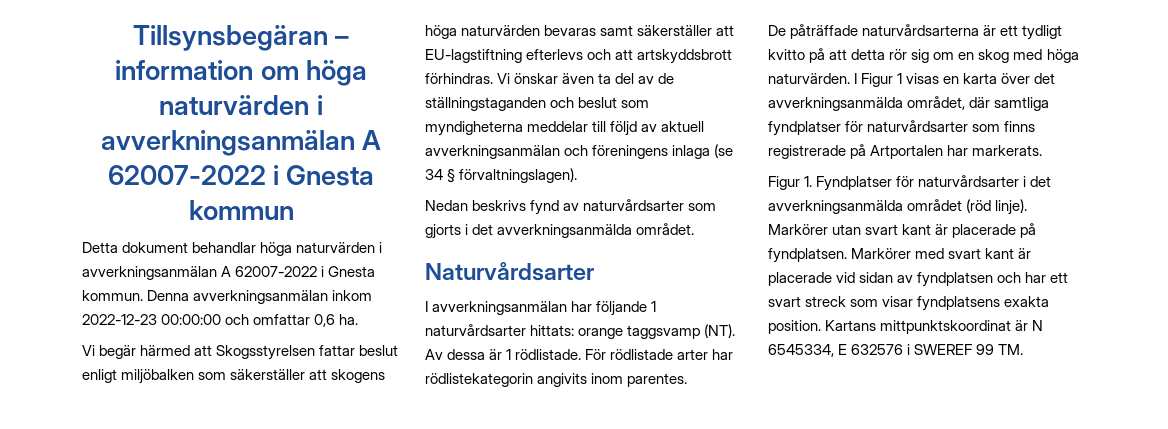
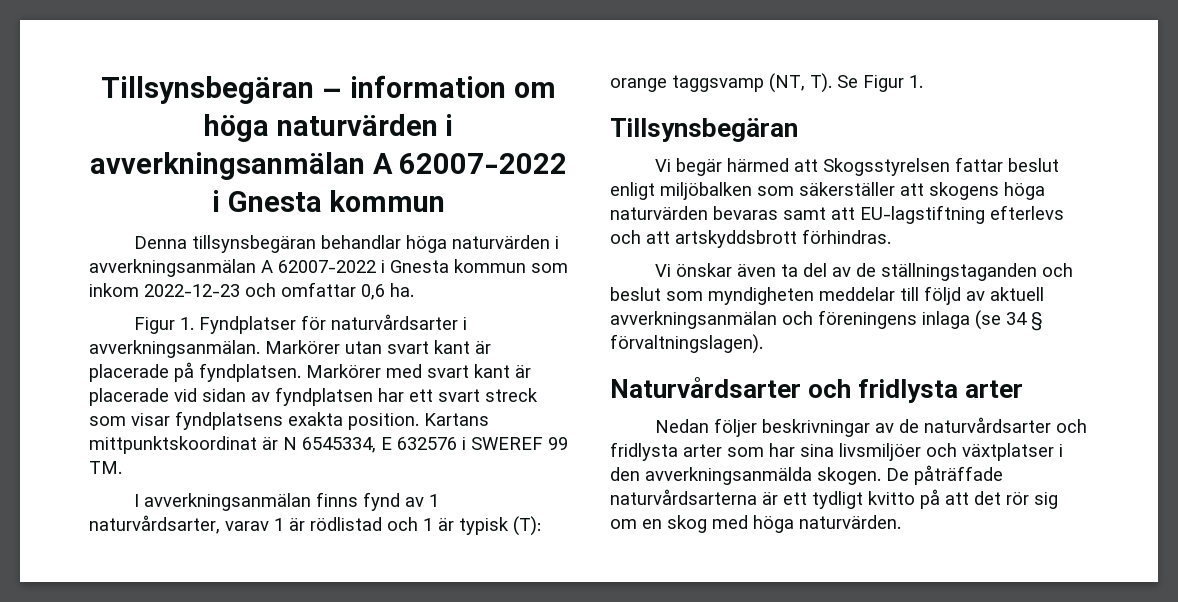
[82,242,189,253] Detta dokument -> [133,235,316,253] Denna tillsynsbegäran
[82,290,329,304] kommun. Denna avverkningsanmälan -> [454,259,568,273] kommun som
[161,314,222,325] 00:00:00 -> (240, 290) none
[82,345,399,360] [82,369,386,384] [425,25,735,39] [425,49,733,64] [425,73,675,84] [425,97,650,111] [425,121,705,136] [425,144,734,159] [425,168,578,183] [425,199,717,215] [425,223,695,239] [425,262,594,281] [425,301,657,316] [425,324,736,339] [425,349,734,360] [425,373,688,387] [768,24,1063,40] [768,48,1079,63] [768,73,1056,87] [768,96,1050,111] [768,120,1036,136] [768,144,1043,159] // Vi begär härmed att Skogsstyrelsen fattar beslut enligt miljöbalken som säkerställer att skogens höga naturvärden bevaras samt säkerställer att EU-lagstiftning efterlevs och att artskyddsbrott förhindras. Vi önskar även ta del av de ställningstaganden och beslut som myndigheterna meddelar till följd av aktuell avverkningsanmälan och föreningens inlaga (se 34 § förvaltningslagen). // Nedan beskrivs fynd av naturvårdsarter som gjorts i det avverkningsanmälda området. // Naturvårdsarter // I avverkningsanmälan har följande 1 naturvårdsarter hittats: orange taggsvamp (NT). Av dessa är 1 rödlistade. För rödlistade arter har rödlistekategorin angivits inom parentes. // De påträffade naturvårdsarterna är ett tydligt kvitto på att detta rör sig om en skog med höga naturvärden. I Figur 1 visas en karta över det avverkningsanmälda området, där samtliga fyndplatser för naturvårdsarter som finns registrerade på Artportalen har markerats. -> (414, 290) none
[1030,176,1052,187] [768,199,1028,215] det avverkningsanmälda området (röd linje). -> [89,340,260,358] avverkningsanmälan.
[997,272,1022,283] och -> (373, 396) none
(1024, 349) none -> [133,492,439,511] [89,515,541,536] [610,73,923,93] [610,118,798,142] [654,157,1059,176] [610,182,1045,200] [610,205,1064,224] [610,229,891,248] [654,263,1073,281] [610,286,1044,305] [610,310,1043,331] [610,334,763,354] [610,377,1024,403] [654,417,1087,437] [610,442,1063,461] [610,465,1003,485] [610,489,1058,509] [610,515,901,533] // I avverkningsanmälan finns fynd av 1 naturvårdsarter, varav 1 är rödlistad och 1 är typisk (T): orange taggsvamp (NT, T). Se Figur 1. // Tillsynsbegäran // Vi begär härmed att Skogsstyrelsen fattar beslut enligt miljöbalken som säkerställer att skogens höga naturvärden bevaras samt att EU-lagstiftning efterlevs och att artskyddsbrott förhindras. // Vi önskar även ta del av de ställningstaganden och beslut som myndigheten meddelar till följd av aktuell avverkningsanmälan och föreningens inlaga (se 34 § förvaltningslagen). // Naturvårdsarter och fridlysta arter // Nedan följer beskrivningar av de naturvårdsarter och fridlysta arter som har sina livsmiljöer och växtplatser i den avverkningsanmälda skogen. De påträffade naturvårdsarterna är ett tydligt kvitto på att det rör sig om en skog med höga naturvärden.

